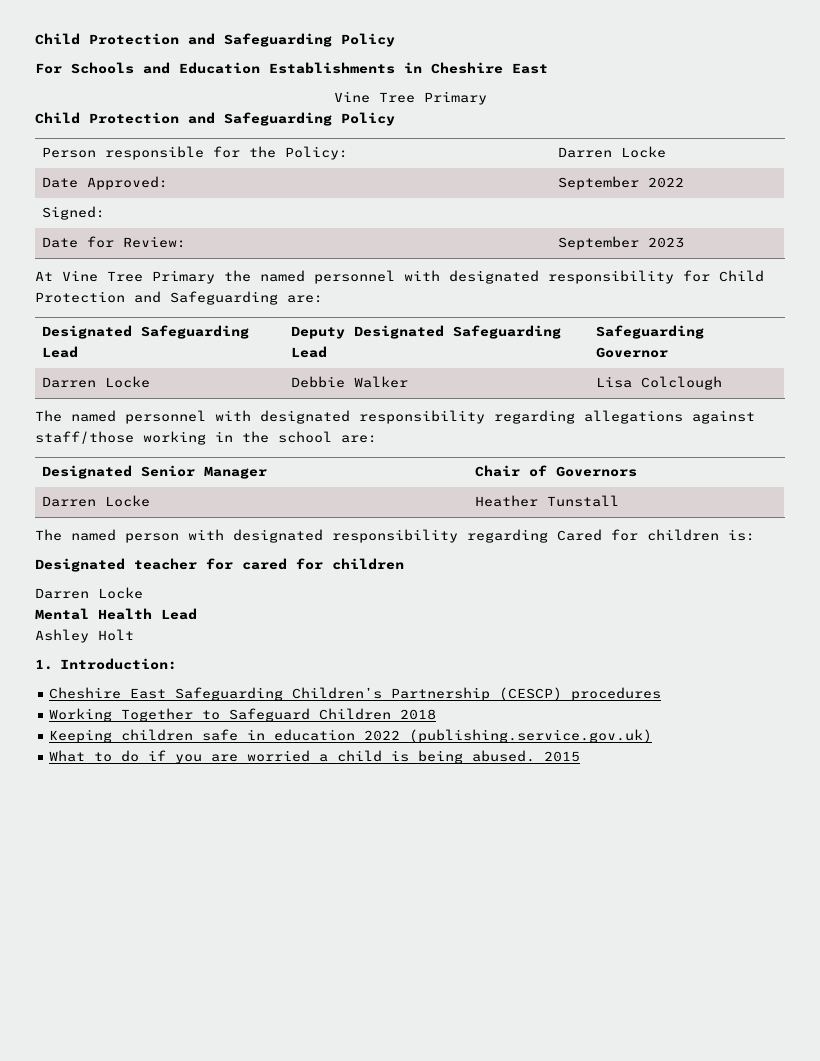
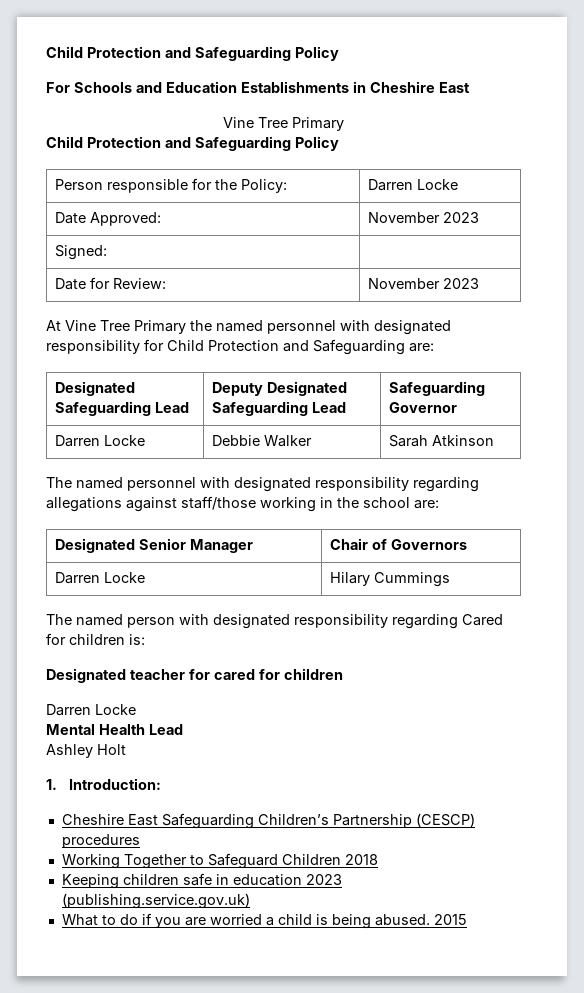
[557,176,684,190] September 2022 -> [367,212,479,223] November 2023
[557,236,639,250] September -> [367,278,440,289] November
[595,376,722,390] Lisa Colclough -> [388,435,494,447] Sarah Atkinson
[474,495,619,507] Heather Tunstall -> [329,572,450,587] Hilary Cummings
[364,730,401,741] 2022 -> [305,874,342,885] 2023

